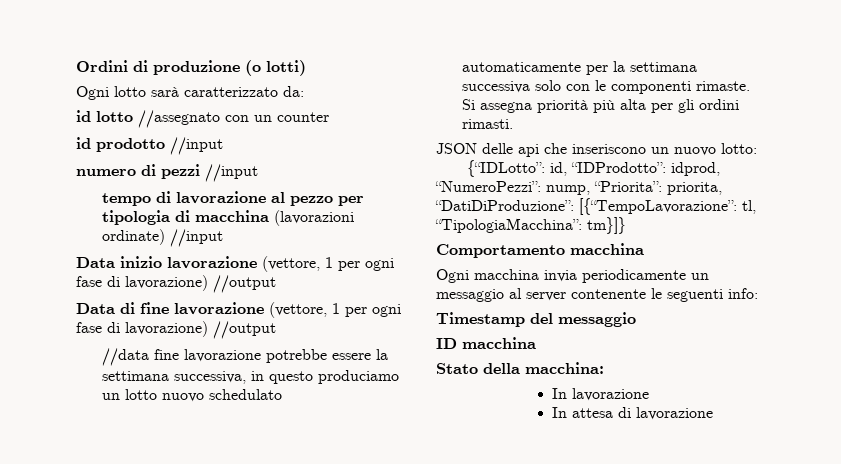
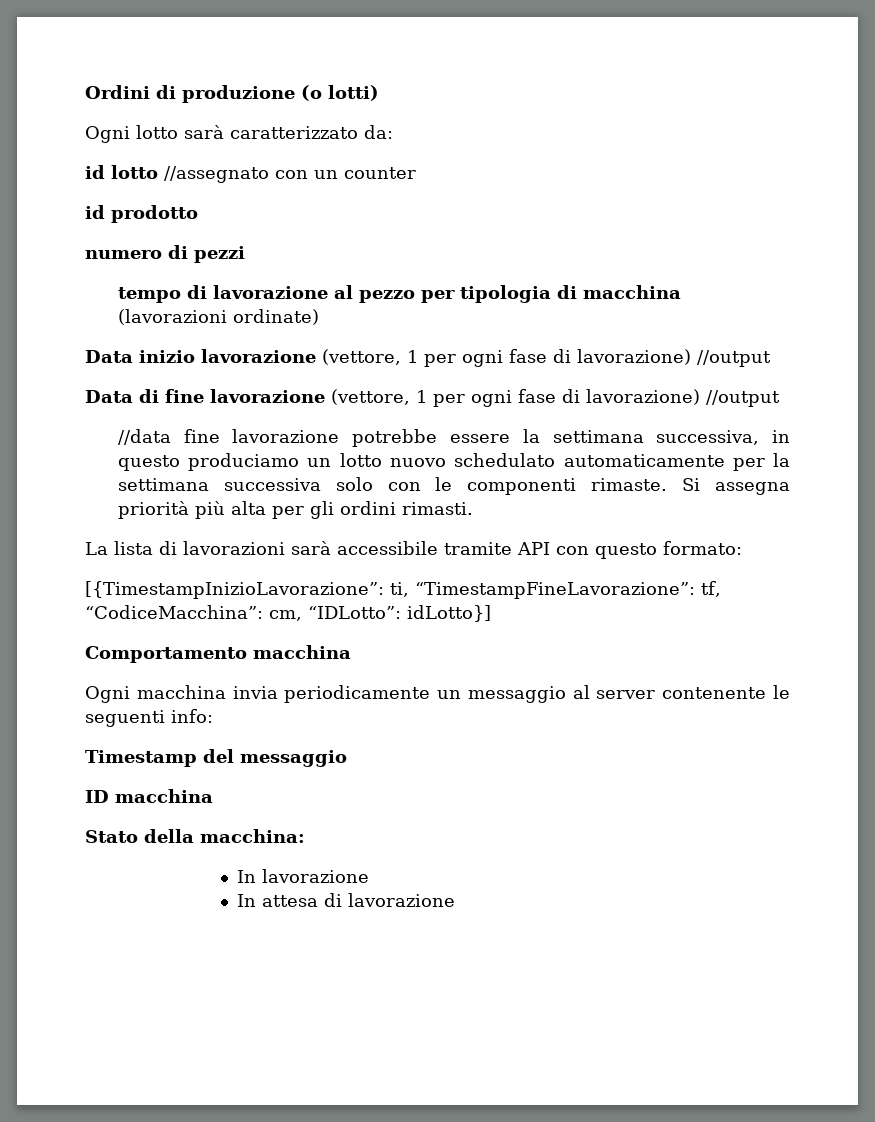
[170,137,223,155] //input -> (198, 214) none
[205,164,258,182] //input -> (245, 254) none
[170,229,224,247] //input -> (319, 317) none
[436,143,757,157] [467,160,721,177] [435,181,722,195] [435,198,756,215] [435,217,626,234] JSON delle api che inseriscono un nuovo lotto: // {“IDLotto”: id, “IDProdotto”: idprod, “NumeroPezzi”: nump, “Priorita”: priorita, “DatiDiProduzione”: [{“TempoLavorazione”: tl, “TipologiaMacchina”: tm}]} -> [85,541,742,559] [85,581,721,599] [85,605,491,622] La lista di lavorazioni sarà accessibile tramite API con questo formato: // [{TimestampInizioLavorazione”: ti, “TimestampFineLavorazione”: tf, “CodiceMacchina”: cm, “IDLotto”: idLotto}]

